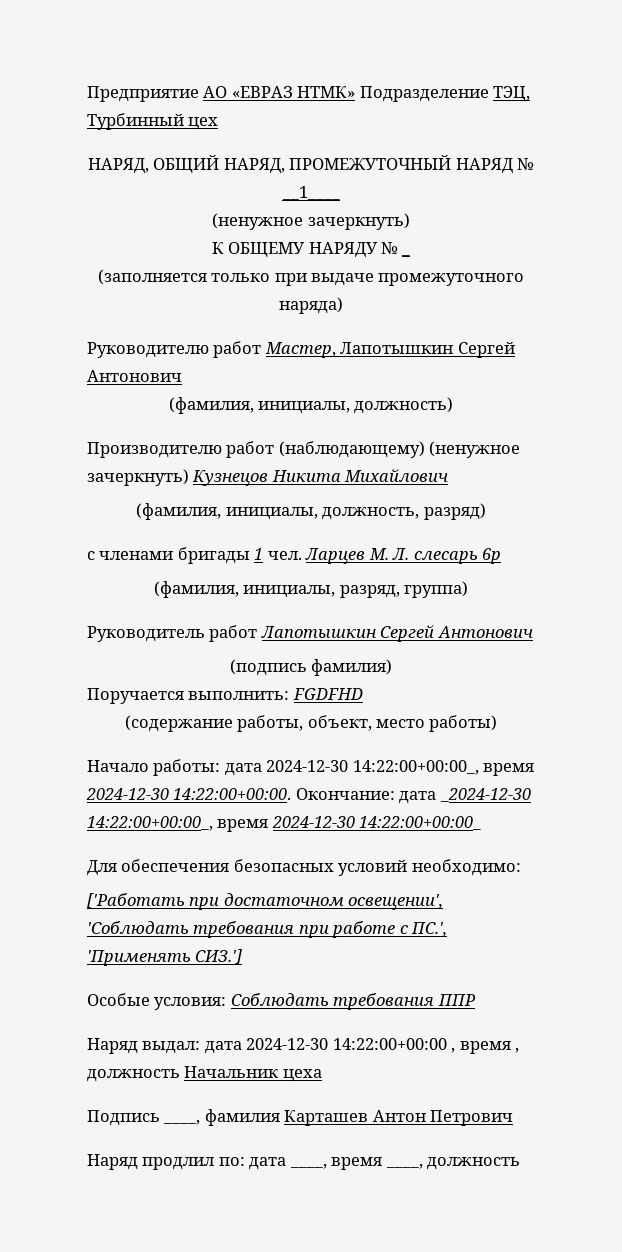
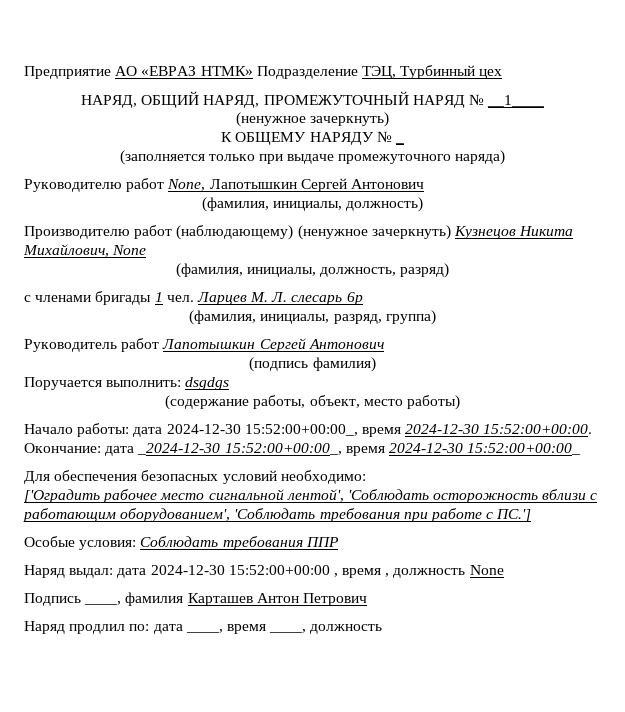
[264,342,336,358] Мастер, -> [167,179,206,191] None,
[344,469,449,482] Михайлович -> [23,244,147,257] Михайлович, None
[292,688,363,700] FGDFHD -> [185,377,230,390] dsgdgs
[352,760,535,776] [86,788,292,800] 14:22:00+00:00_, время 2024-12-30 14:22:00+00:00. -> [244,424,593,437] 15:52:00+00:00_, время 2024-12-30 15:52:00+00:00.
[87,816,482,832] 14:22:00+00:00_, время 2024-12-30 14:22:00+00:00_ -> [224,443,581,456] 15:52:00+00:00_, время 2024-12-30 15:52:00+00:00_
[87,893,444,910] ['Работать при достаточном освещении', -> [24,489,598,503] [23,508,231,522] ['Оградить рабочее место сигнальной лентой', 'Соблюдать осторожность вблизи с работающим оборудованием',
[411,922,448,937] [87,949,243,966] ПС.', 'Применять СИЗ.'] -> [496,509,532,522] ПС.']
[332,1038,447,1050] 14:22:00+00:00 -> [228,565,330,575] 15:52:00+00:00
[87,1066,322,1082] должность Начальник цеха -> [393,565,504,578] должность None

